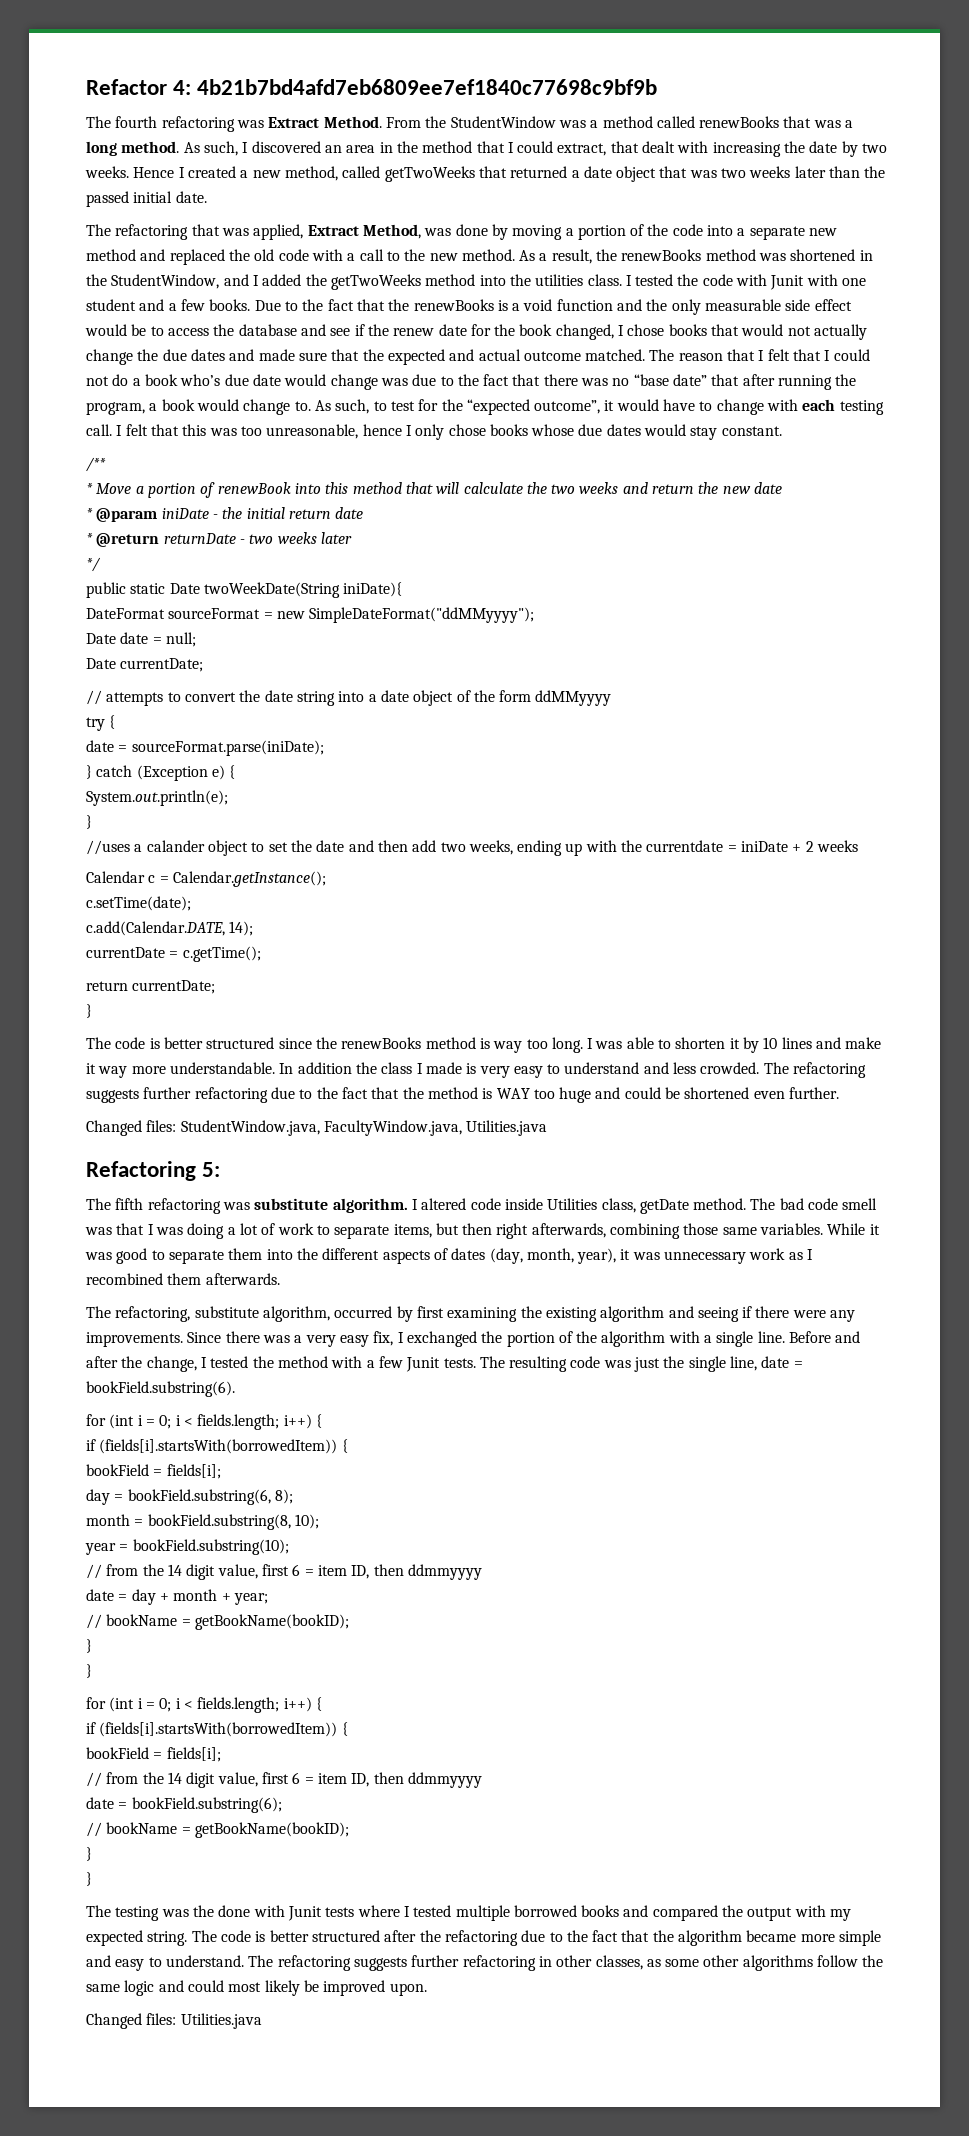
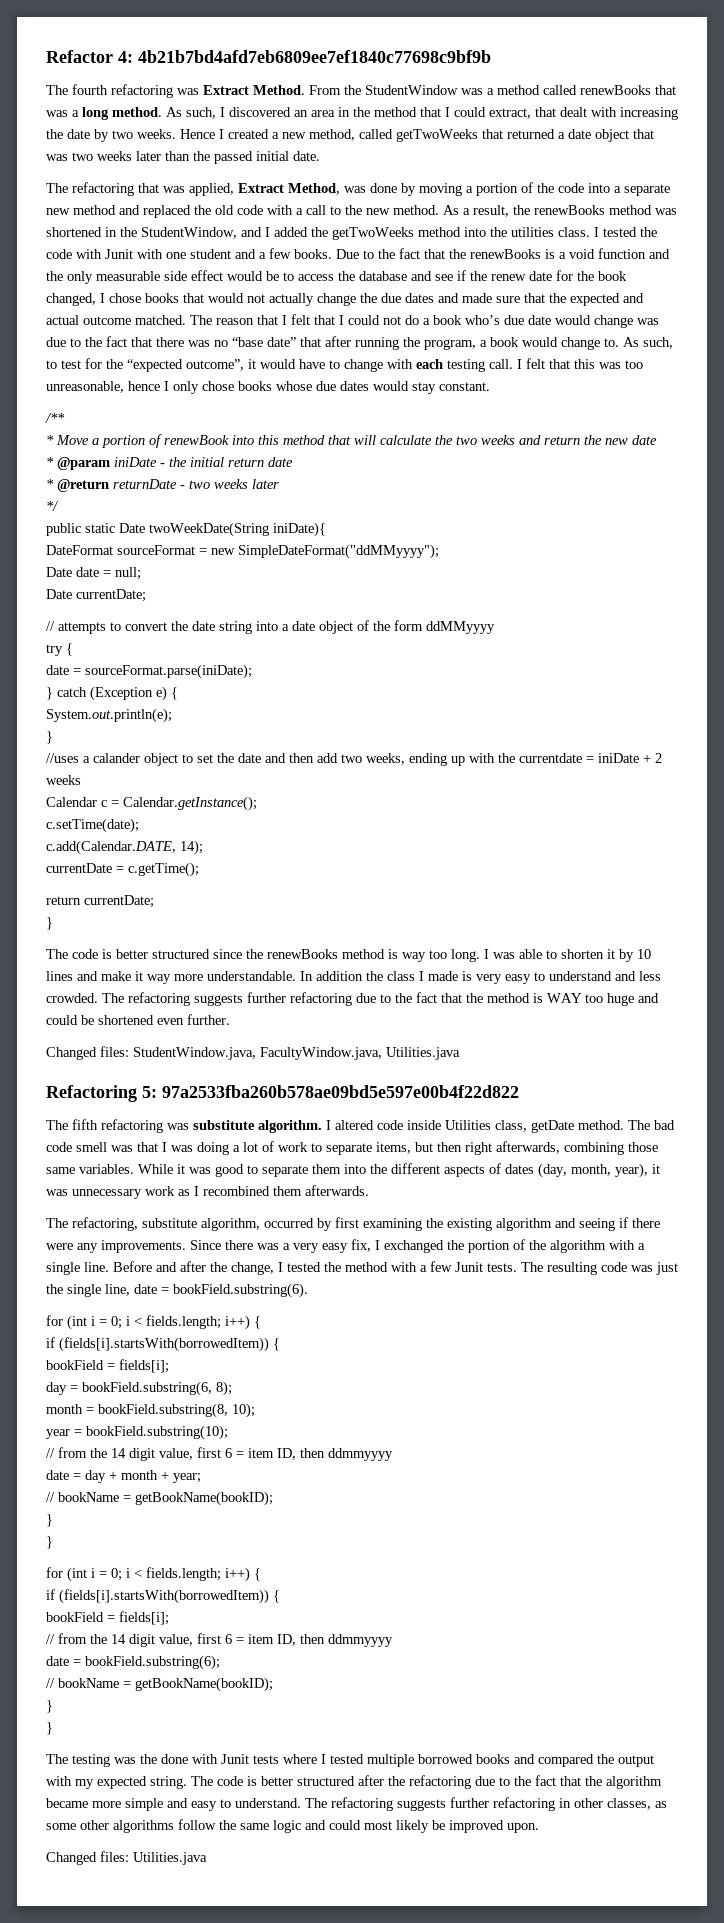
(221, 1169) none -> [162,1085,519,1098] 97a2533fba260b578ae09bd5e597e00b4f22d822

